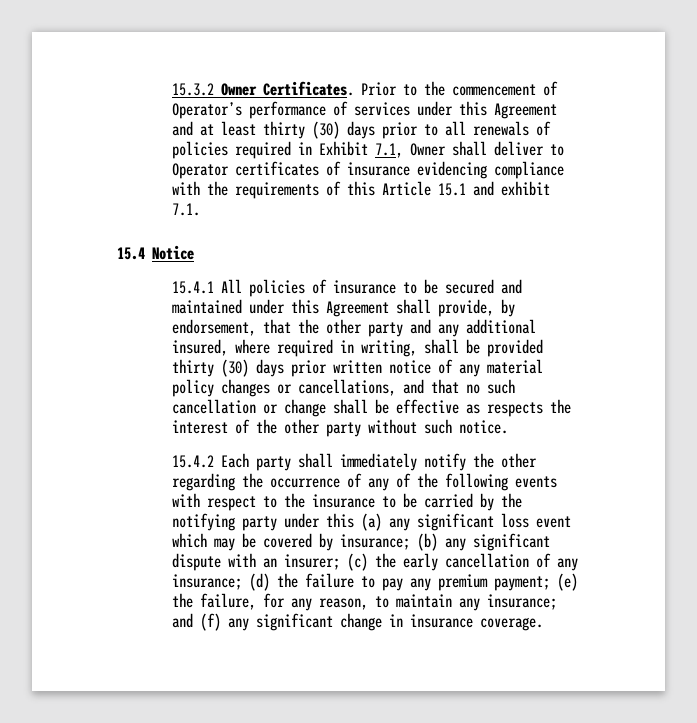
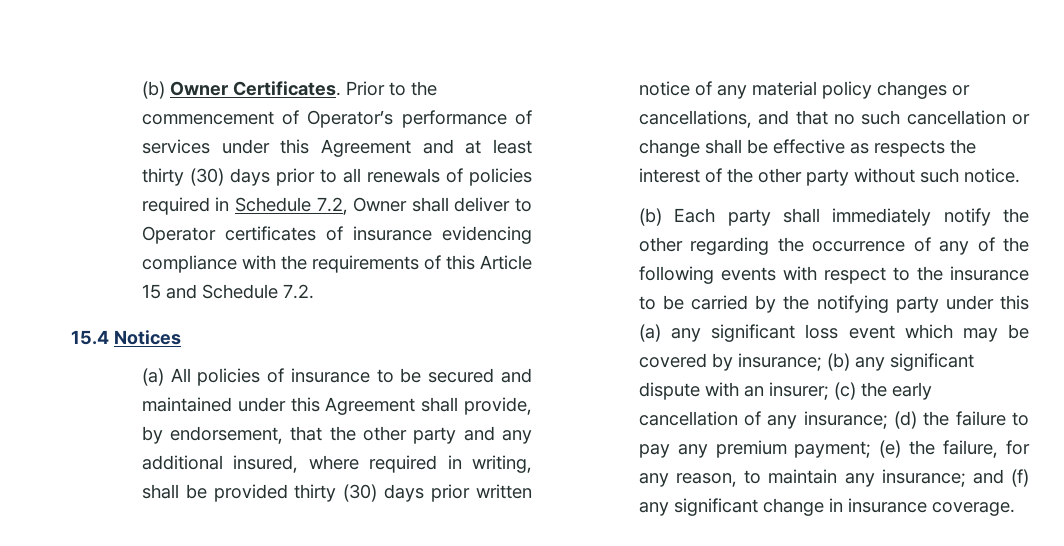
[172,83,215,96] 15.3.2 -> [141,81,165,99] (b)
[319,141,404,158] Exhibit 7.1, -> [235,197,348,215] Schedule 7.2,
[438,181,551,196] [172,203,201,216] 15.1 and exhibit 7.1. -> [141,284,314,299] 15 and Schedule 7.2.
[152,245,194,260] [172,281,215,294] Notice // 15.4.1 -> [113,330,181,345] [141,368,164,386] Notices // (a)
[172,455,215,468] 15.4.2 -> [638,208,662,226] (b)

